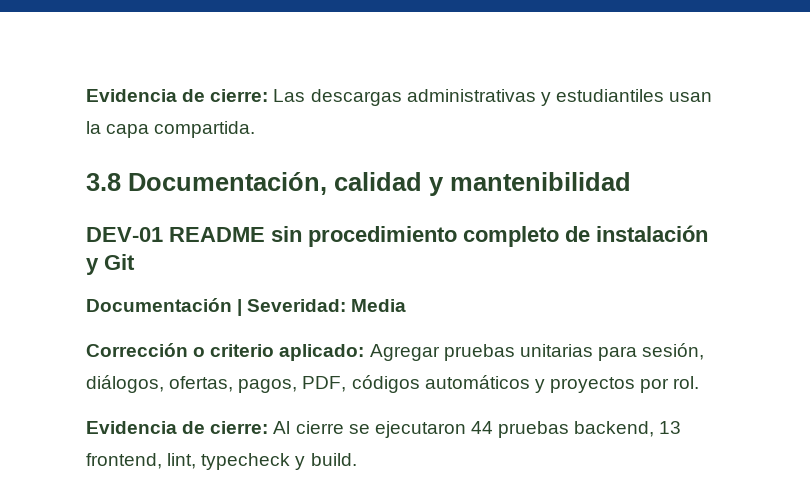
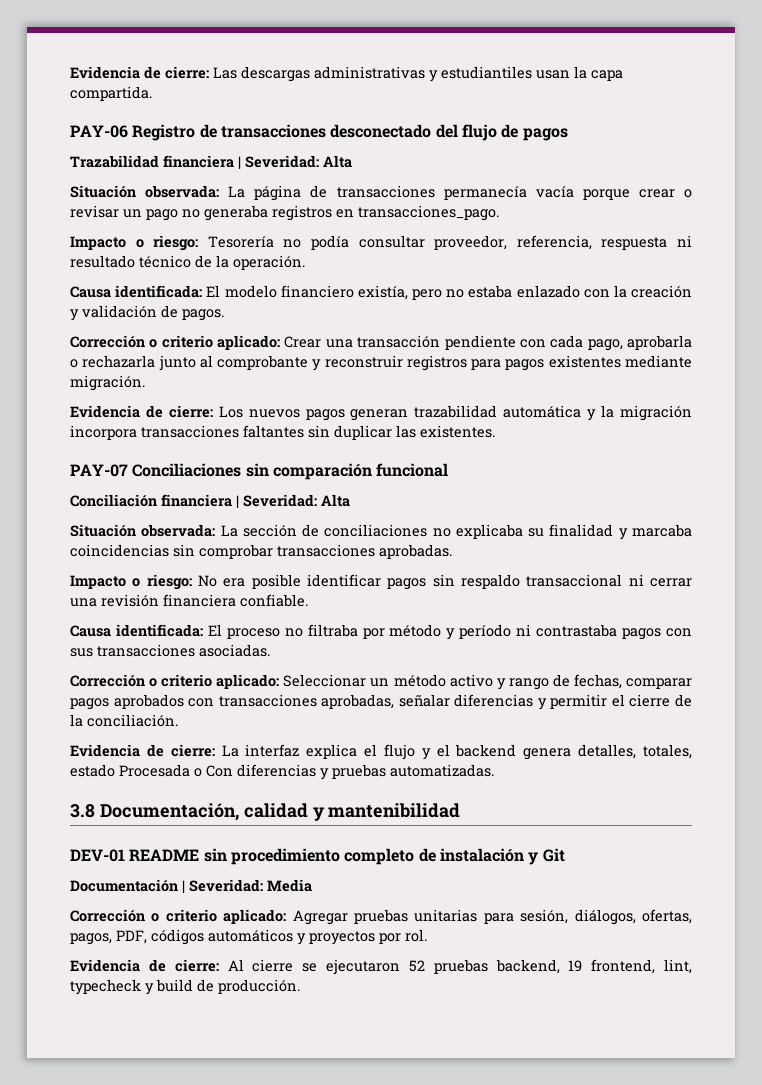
(256, 129) none -> [70,124,568,141] [70,155,352,169] [70,185,693,201] [70,205,499,221] [70,235,693,251] [70,255,305,270] [70,285,692,300] [70,305,224,321] [70,335,693,351] [70,355,692,371] [70,375,145,391] [70,405,692,421] [70,425,495,440] [70,463,449,480] [70,494,350,508] [70,524,692,540] [70,544,452,559] [70,574,692,590] [70,594,308,607] [70,624,692,640] [70,644,270,657] [70,674,692,690] [70,694,692,710] [70,714,178,727] [70,744,692,760] [70,764,494,780] // PAY-06 Registro de transacciones desconectado del flujo de pagos // Trazabilidad financiera | Severidad: Alta // Situación observada: La página de transacciones permanecía vacía porque crear o revisar un pago no generaba registros en transacciones_pago. // Impacto o riesgo: Tesorería no podía consultar proveedor, referencia, respuesta ni resultado técnico de la operación. // Causa identificada: El modelo financiero existía, pero no estaba enlazado con la creación y validación de pagos. // Corrección o criterio aplicado: Crear una transacción pendiente con cada pago, aprobarla o rechazarla junto al comprobante y reconstruir registros para pagos existentes mediante migración. // Evidencia de cierre: Los nuevos pagos generan trazabilidad automática y la migración incorpora transacciones faltantes sin duplicar las existentes. // PAY-07 Conciliaciones sin comparación funcional // Conciliación financiera | Severidad: Alta // Situación observada: La sección de conciliaciones no explicaba su finalidad y marcaba coincidencias sin comprobar transacciones aprobadas. // Impacto o riesgo: No era posible identificar pagos sin respaldo transaccional ni cerrar una revisión financiera confiable. // Causa identificada: El proceso no filtraba por método y período ni contrastaba pagos con sus transacciones asociadas. // Corrección o criterio aplicado: Seleccionar un método activo y rango de fechas, comparar pagos aprobados con transacciones aprobadas, señalar diferencias y permitir el cierre de la conciliación. // Evidencia de cierre: La interfaz explica el flujo y el backend genera detalles, totales, estado Procesada o Con diferencias y pruebas automatizadas.
[470,421,493,434] 44 -> [408,960,425,972] 52
[659,421,682,434] 13 -> [568,960,583,972] 19
[310,453,357,466] build. -> [156,979,300,994] build de producción.

